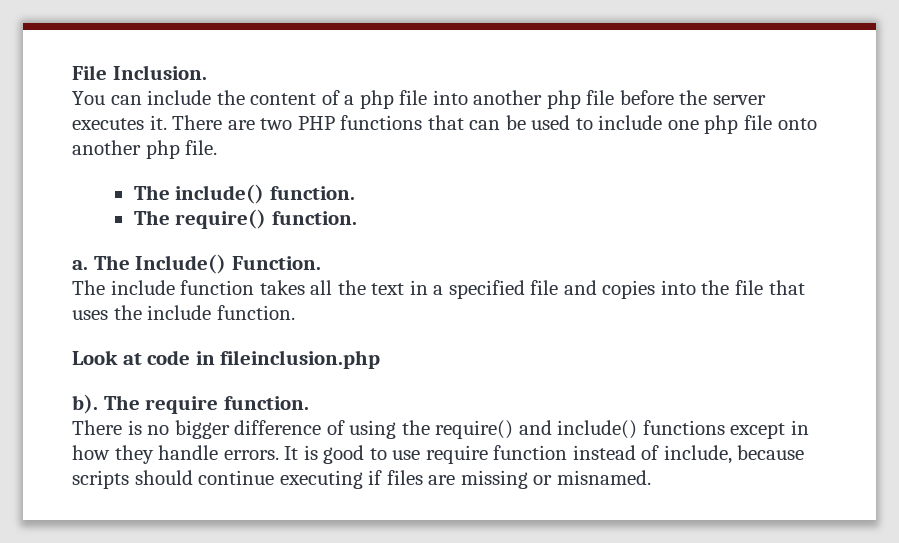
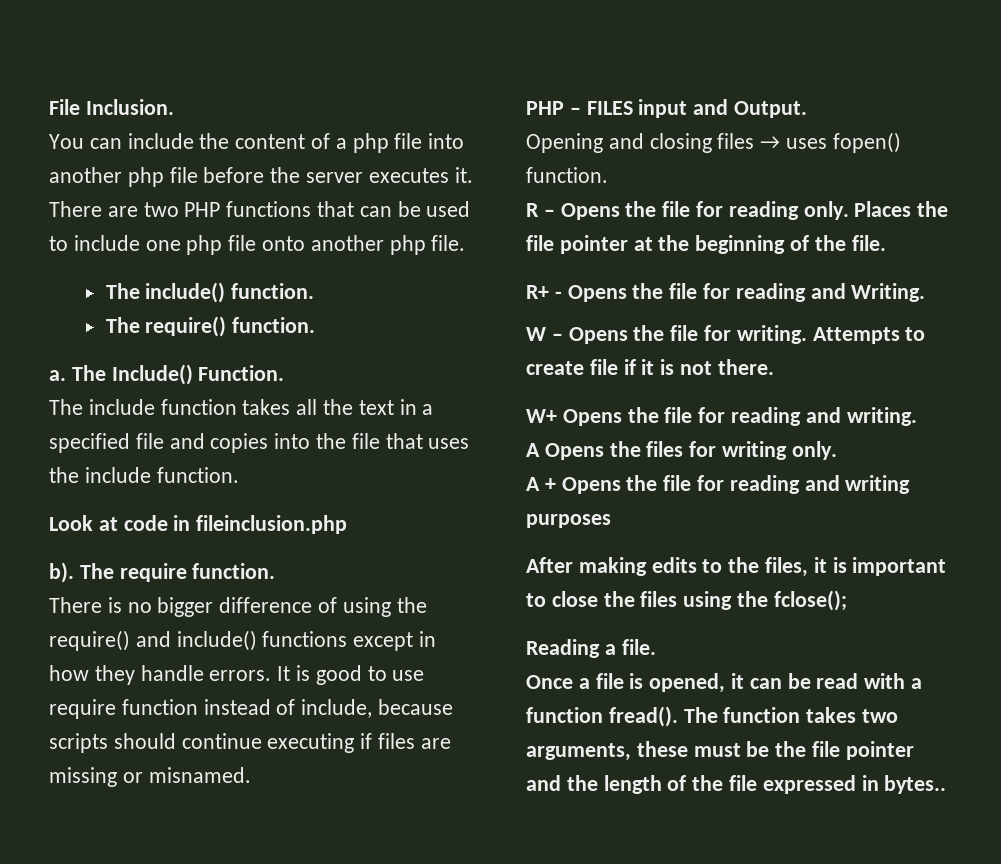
(651, 477) none -> [526,99,808,118] [526,132,901,153] [526,167,608,183] [526,201,949,220] [526,235,886,254] [526,283,926,302] [526,325,926,344] [526,359,774,375] [526,407,917,426] [526,441,837,460] [526,475,911,494] [526,514,611,528] [526,557,947,577] [526,590,847,611] [526,639,656,658] [526,673,923,693] [526,706,899,727] [526,741,914,761] [526,775,947,794] // PHP – FILES input and Output. // Opening and closing files → uses fopen() function. // R – Opens the file for reading only. Places the file pointer at the beginning of the file. // R+ - Opens the file for reading and Writing. // W – Opens the file for writing. Attempts to create file if it is not there. // W+ Opens the file for reading and writing. // A Opens the files for writing only. // A + Opens the file for reading and writing purposes // After making edits to the files, it is important to close the files using the fclose(); // Reading a file. // Once a file is opened, it can be read with a function fread(). The function takes two arguments, these must be the file pointer and the length of the file expressed in bytes..

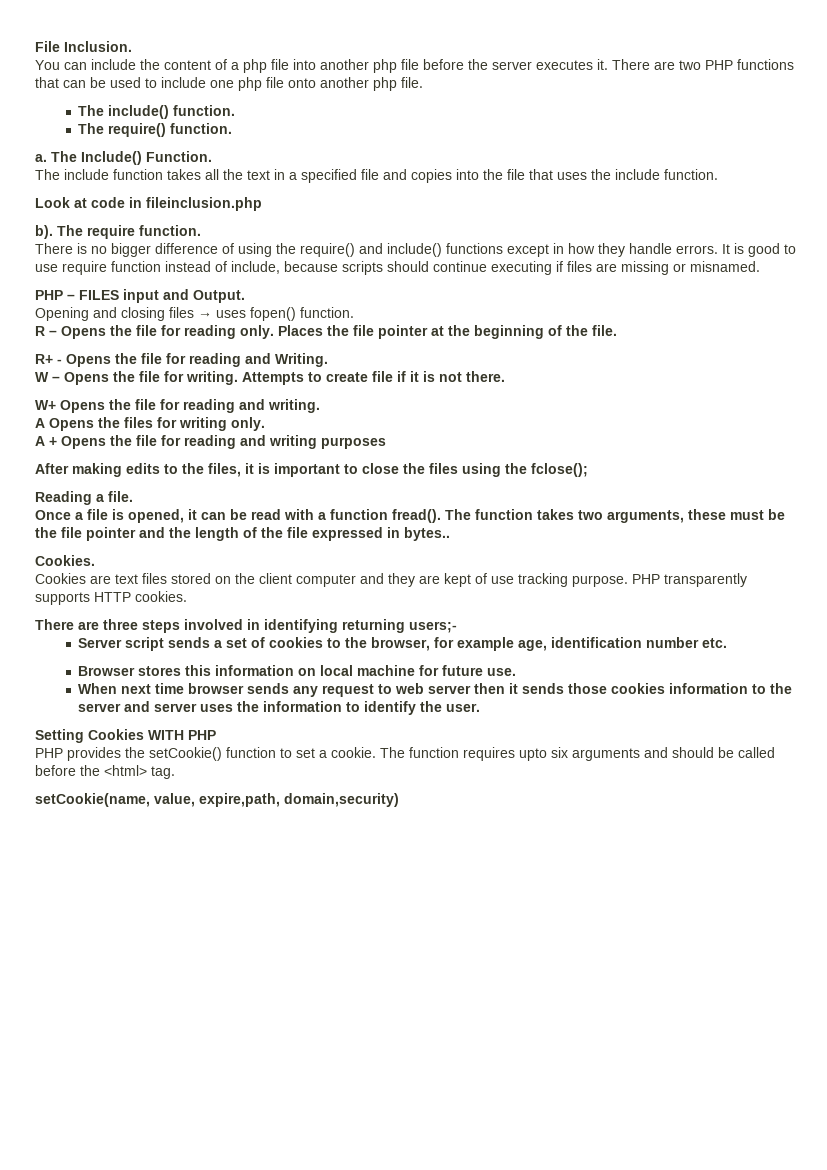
(947, 784) none -> [35,555,95,566] [35,573,747,587] [35,591,187,605] [35,619,457,633] [78,637,728,651] [78,665,517,676] [78,683,793,697] [78,701,481,715] [35,729,216,743] [35,747,775,761] [35,765,175,779] [35,793,399,807] // Cookies. // Cookies are text files stored on the client computer and they are kept of use tracking purpose. PHP transparently supports HTTP cookies. // There are three steps involved in identifying returning users;- // Server script sends a set of cookies to the browser, for example age, identification number etc. // Browser stores this information on local machine for future use. // When next time browser sends any request to web server then it sends those cookies information to the server and server uses the information to identify the user. // Setting Cookies WITH PHP // PHP provides the setCookie() function to set a cookie. The function requires upto six arguments and should be called before the <html> tag. // setCookie(name, value, expire,path, domain,security)

